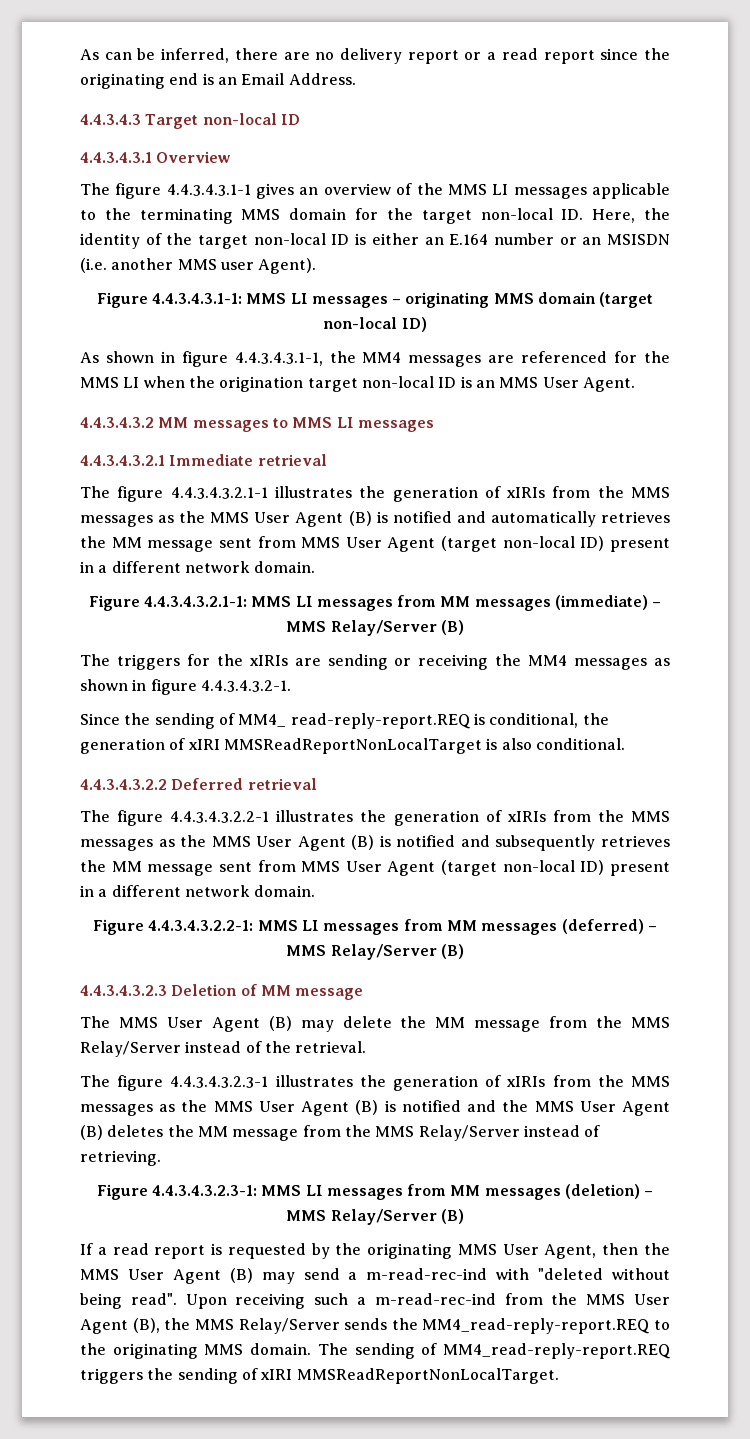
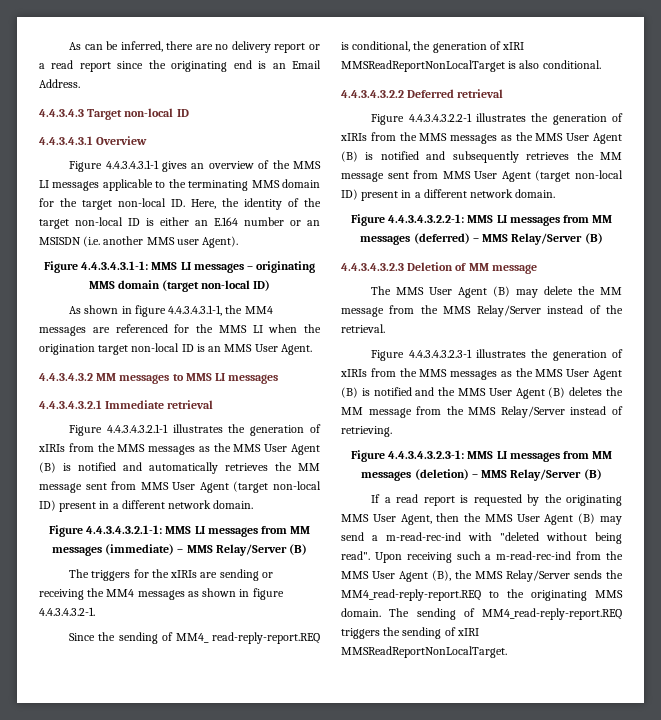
[80,183,162,199] The figure -> [69,161,103,172] Figure
[80,486,164,502] The figure -> [69,425,103,436] Figure
[80,810,164,826] The figure -> [371,114,405,125] Figure
[80,1075,164,1091] The figure -> [371,350,405,361] Figure

